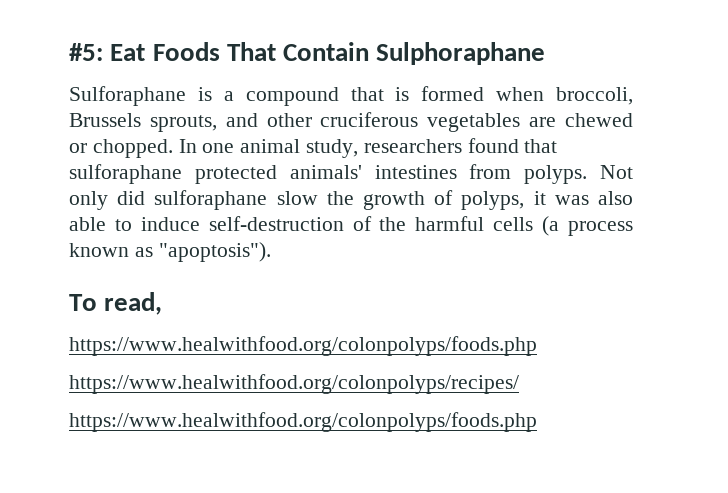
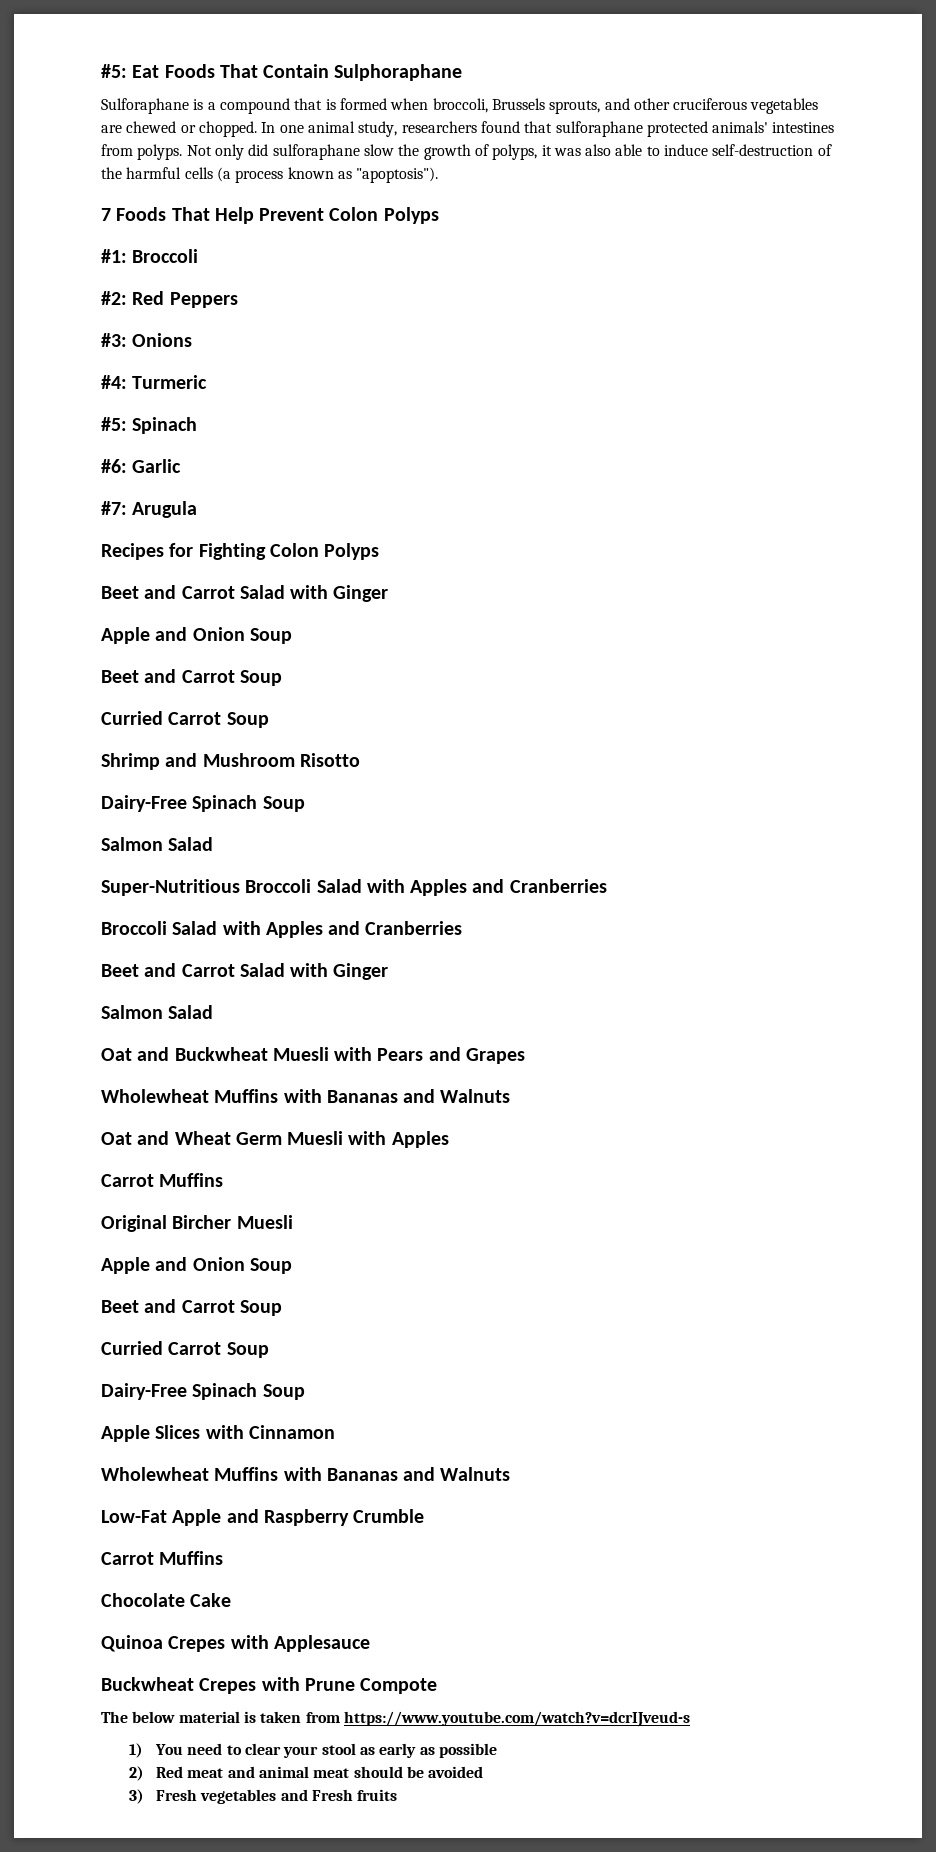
[69,292,163,315] [69,336,537,356] [69,374,519,394] [69,412,537,432] To read, // https://www.healwithfood.org/colonpolyps/foods.php // https://www.healwithfood.org/colonpolyps/recipes/ // https://www.healwithfood.org/colonpolyps/foods.php -> [101,207,439,224] [101,249,199,263] [101,291,238,308] [101,333,193,347] [101,375,208,389] [101,417,198,434] [101,459,182,473] [101,501,198,518] [101,543,380,560] [101,585,389,602] [101,627,292,644] [101,669,282,686] [101,711,269,728] [101,753,360,770] [101,795,305,812] [101,837,214,851] [101,879,607,896] [101,921,463,938] [101,963,389,980] [101,1005,214,1019] [101,1047,525,1064] [101,1089,511,1103] [101,1131,449,1148] [101,1173,224,1187] [101,1215,293,1232] [101,1257,292,1274] [101,1299,282,1316] [101,1341,269,1358] [101,1383,305,1400] [101,1425,335,1442] [101,1467,511,1481] [101,1509,425,1526] [101,1551,224,1565] [101,1593,232,1607] [101,1635,370,1652] [101,1677,438,1694] [101,1711,690,1727] [128,1743,498,1758] [128,1766,484,1781] [128,1789,398,1804] 7 Foods That Help Prevent Colon Polyps // #1: Broccoli // #2: Red Peppers // #3: Onions // #4: Turmeric // #5: Spinach // #6: Garlic // #7: Arugula // Recipes for Fighting Colon Polyps // Beet and Carrot Salad with Ginger // Apple and Onion Soup // Beet and Carrot Soup // Curried Carrot Soup // Shrimp and Mushroom Risotto // Dairy-Free Spinach Soup // Salmon Salad // Super-Nutritious Broccoli Salad with Apples and Cranberries // Broccoli Salad with Apples and Cranberries // Beet and Carrot Salad with Ginger // Salmon Salad // Oat and Buckwheat Muesli with Pears and Grapes // Wholewheat Muffins with Bananas and Walnuts // Oat and Wheat Germ Muesli with Apples // Carrot Muffins // Original Bircher Muesli // Apple and Onion Soup // Beet and Carrot Soup // Curried Carrot Soup // Dairy-Free Spinach Soup // Apple Slices with Cinnamon // Wholewheat Muffins with Bananas and Walnuts // Low-Fat Apple and Raspberry Crumble // Carrot Muffins // Chocolate Cake // Quinoa Crepes with Applesauce // Buckwheat Crepes with Prune Compote // The below material is taken from https://www.youtube.com/watch?v=dcrIJveud-s // 1) You need to clear your stool as early as possible // 2) Red meat and animal meat should be avoided // 3) Fresh vegetables and Fresh fruits

